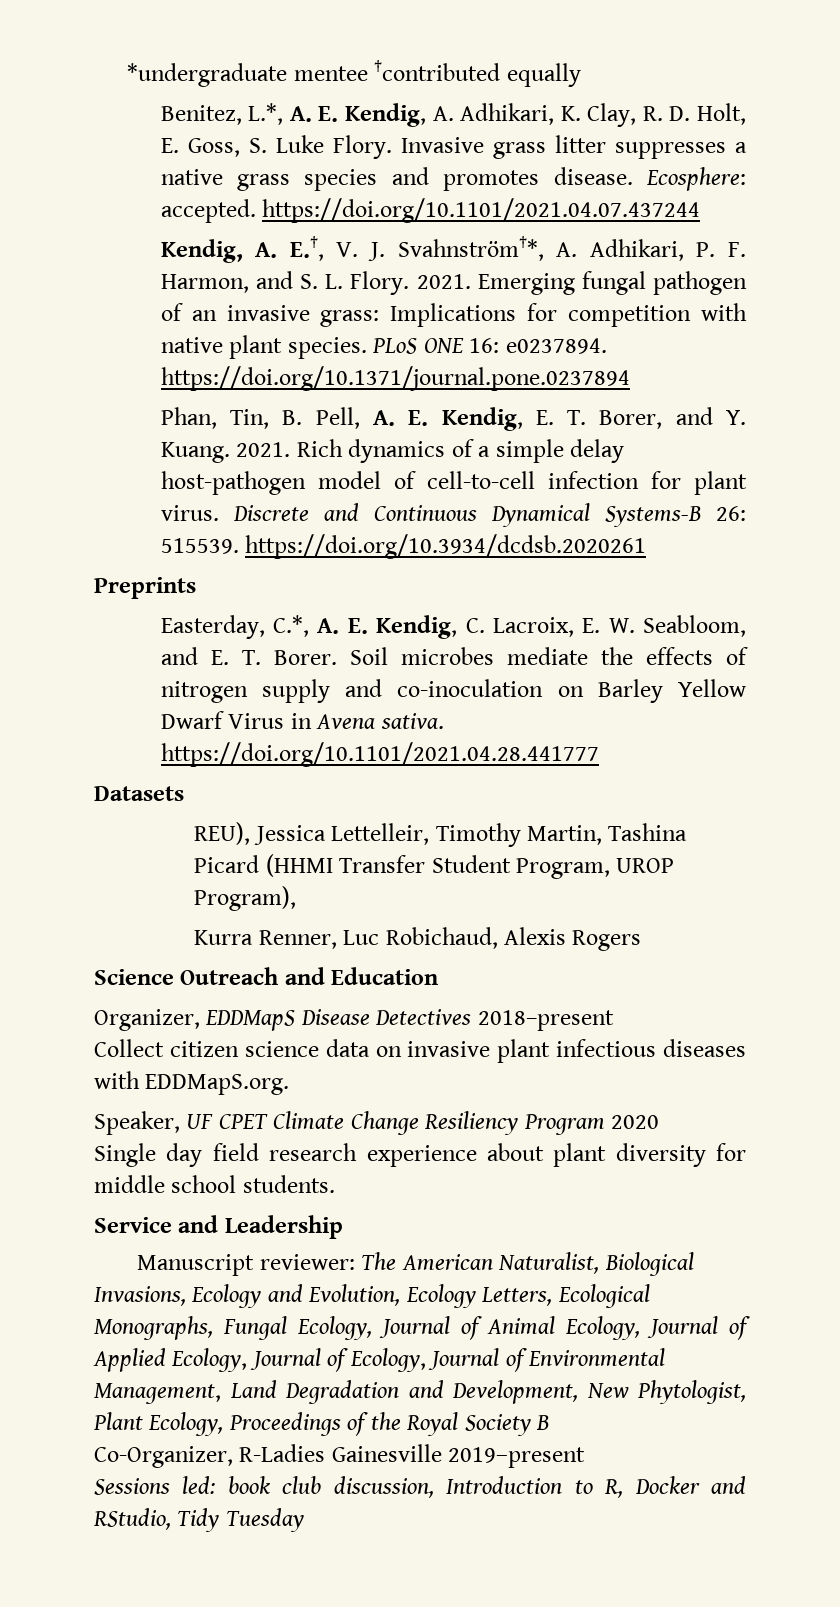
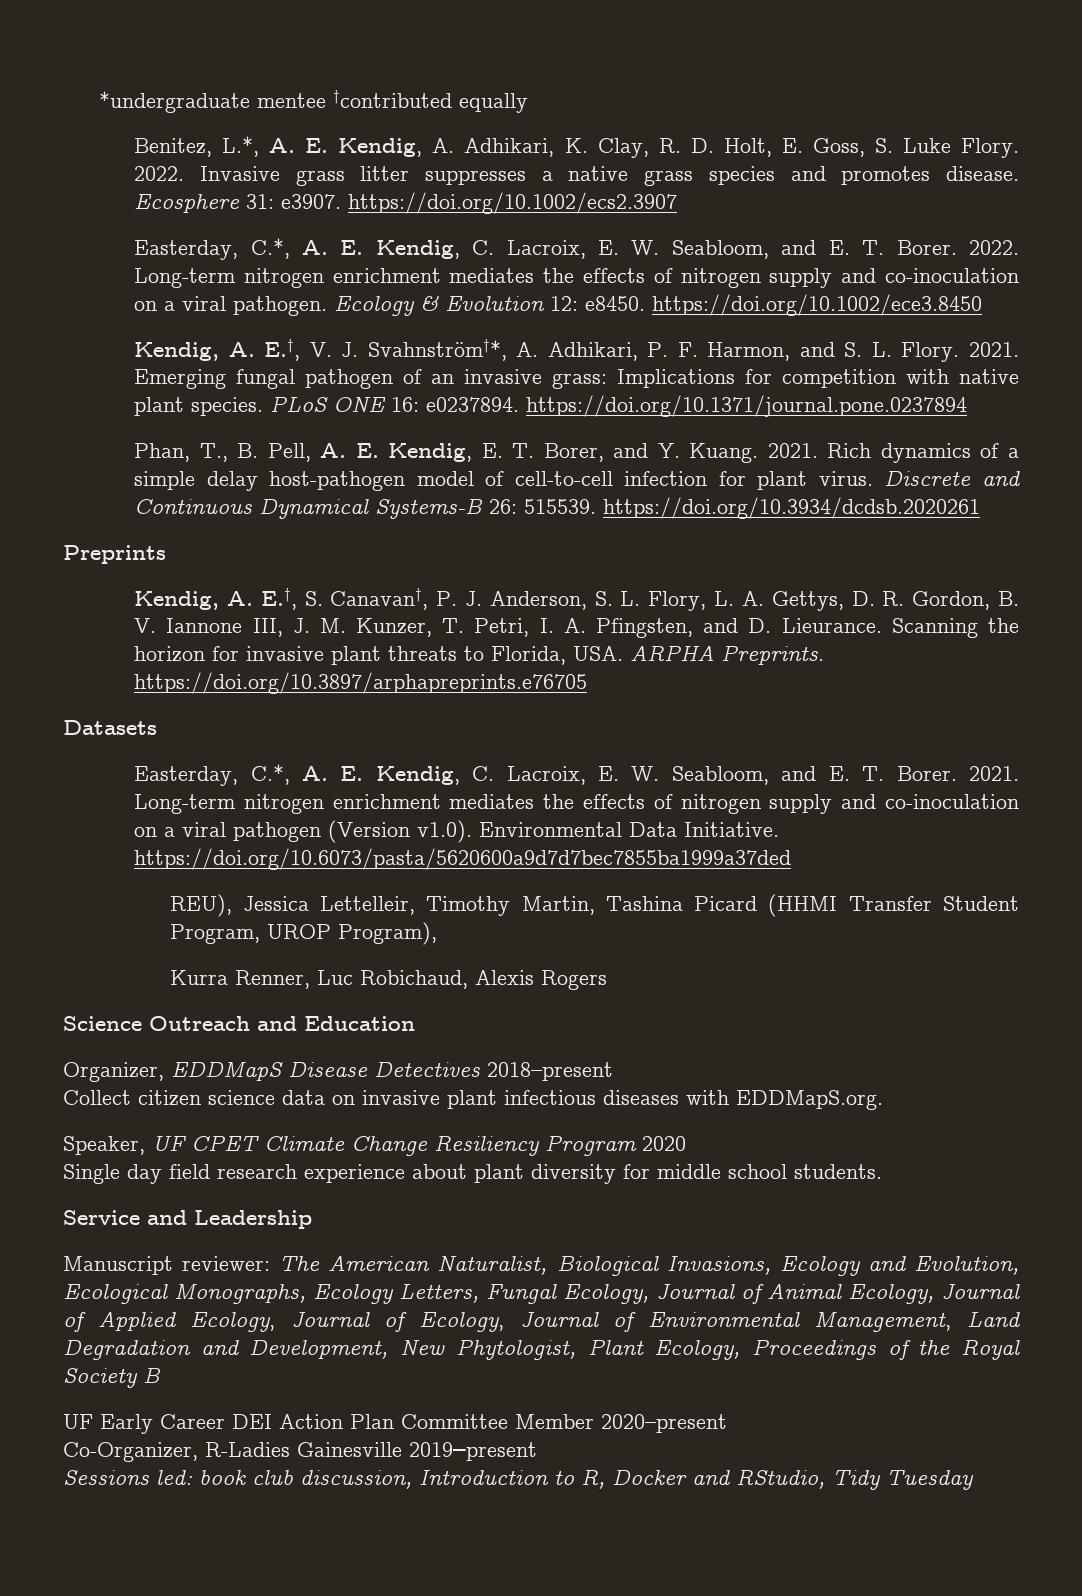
(392, 147) none -> [134,166,185,181] 2022.
[646,167,746,191] [160,198,701,223] Ecosphere: accepted. https://doi.org/10.1101/2021.04.07.437244 -> [134,192,678,214] [134,238,1019,260] [134,268,1019,288] [134,294,983,316] Ecosphere 31: e3907. https://doi.org/10.1002/ecs2.3907 // Easterday, C.*, A. E. Kendig, C. Lacroix, E. W. Seabloom, and E. T. Borer. 2022. Long-term nitrogen enrichment mediates the effects of nitrogen supply and co-inoculation on a viral pathogen. Ecology & Evolution 12: e8450. https://doi.org/10.1002/ece3.8450
[230,409,270,429] Tin, -> [199,443,228,462] T.,
(196, 588) none -> [134,587,1019,611] [134,618,1019,638] [134,645,825,665] [134,672,588,694] [63,720,157,735] // Kendig, A. E.†, S. Canavan†, P. J. Anderson, S. L. Flory, L. A. Gettys, D. R. Gordon, B. V. Iannone III, J. M. Kunzer, T. Petri, I. A. Pfingsten, and D. Lieurance. Scanning the horizon for invasive plant threats to Florida, USA. ARPHA Preprints. https://doi.org/10.3897/arphapreprints.e76705 // Datasets
[349,647,748,665] [160,679,746,703] [160,711,444,729] [160,742,599,767] [94,786,184,801] Soil microbes mediate the effects of nitrogen supply and co-inoculation on Barley Yellow Dwarf Virus in Avena sativa. https://doi.org/10.1101/2021.04.28.441777 // Datasets -> [968,766,1019,781] [134,794,1019,814] [134,820,780,843] [134,848,792,870] 2021. Long-term nitrogen enrichment mediates the effects of nitrogen supply and co-inoculation on a viral pathogen (Version v1.0). Environmental Data Initiative. https://doi.org/10.6073/pasta/5620600a9d7d7bec7855ba1999a37ded
[405,1284,650,1308] [94,1316,213,1340] Ecology Letters, Ecological Monographs, -> [63,1283,479,1304] Ecological Monographs, Ecology Letters,
(550, 1422) none -> [63,1414,727,1434] // UF Early Career DEI Action Plan Committee Member 2020–present

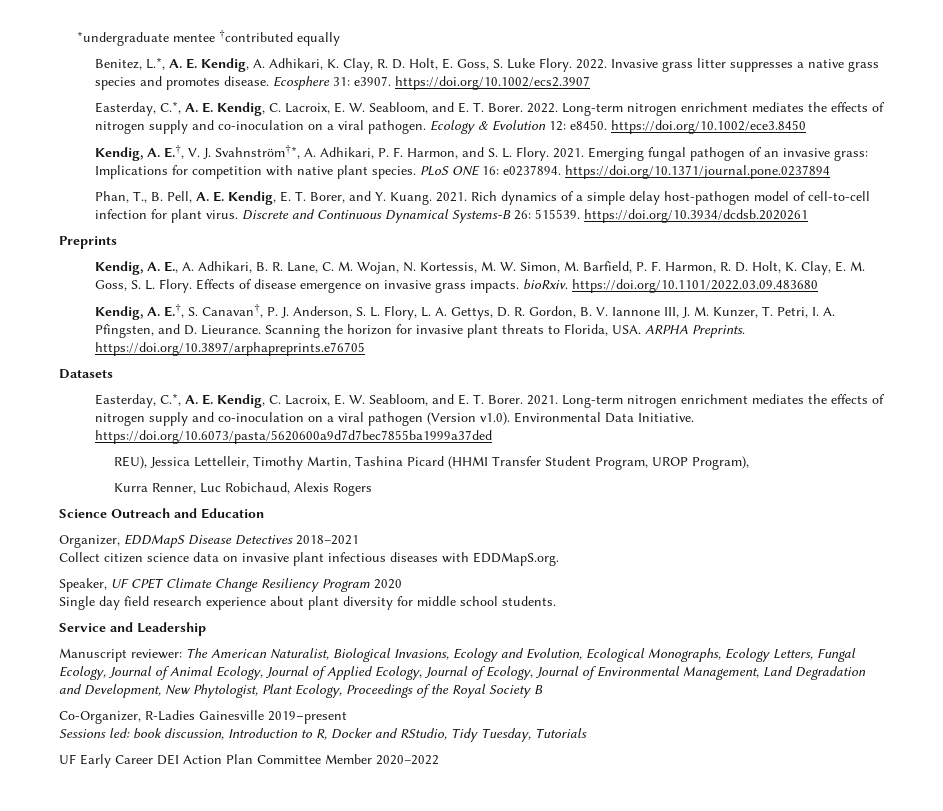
(166, 554) none -> [95,261,866,275] [95,279,819,293] // Kendig, A. E., A. Adhikari, B. R. Lane, C. M. Wojan, N. Kortessis, M. W. Simon, M. Barfield, P. F. Harmon, R. D. Holt, K. Clay, E. M. Goss, S. L. Flory. Effects of disease emergence on invasive grass impacts. bioRxiv. https://doi.org/10.1101/2022.03.09.483680
[487,1062,613,1081] 2018–present -> [296,535,359,545] 2018–2021
(161, 1375) none -> [59,710,347,724] [59,728,587,742] // Co-Organizer, R-Ladies Gainesville 2019–present // Sessions led: book discussion, Introduction to R, Docker and RStudio, Tidy Tuesday, Tutorials
[601,1414,727,1433] [63,1442,537,1462] [63,1469,974,1490] 2020–present // Co-Organizer, R-Ladies Gainesville 2019–present // Sessions led: book club discussion, Introduction to R, Docker and RStudio, Tidy Tuesday -> [376,755,439,765] 2020–2022

